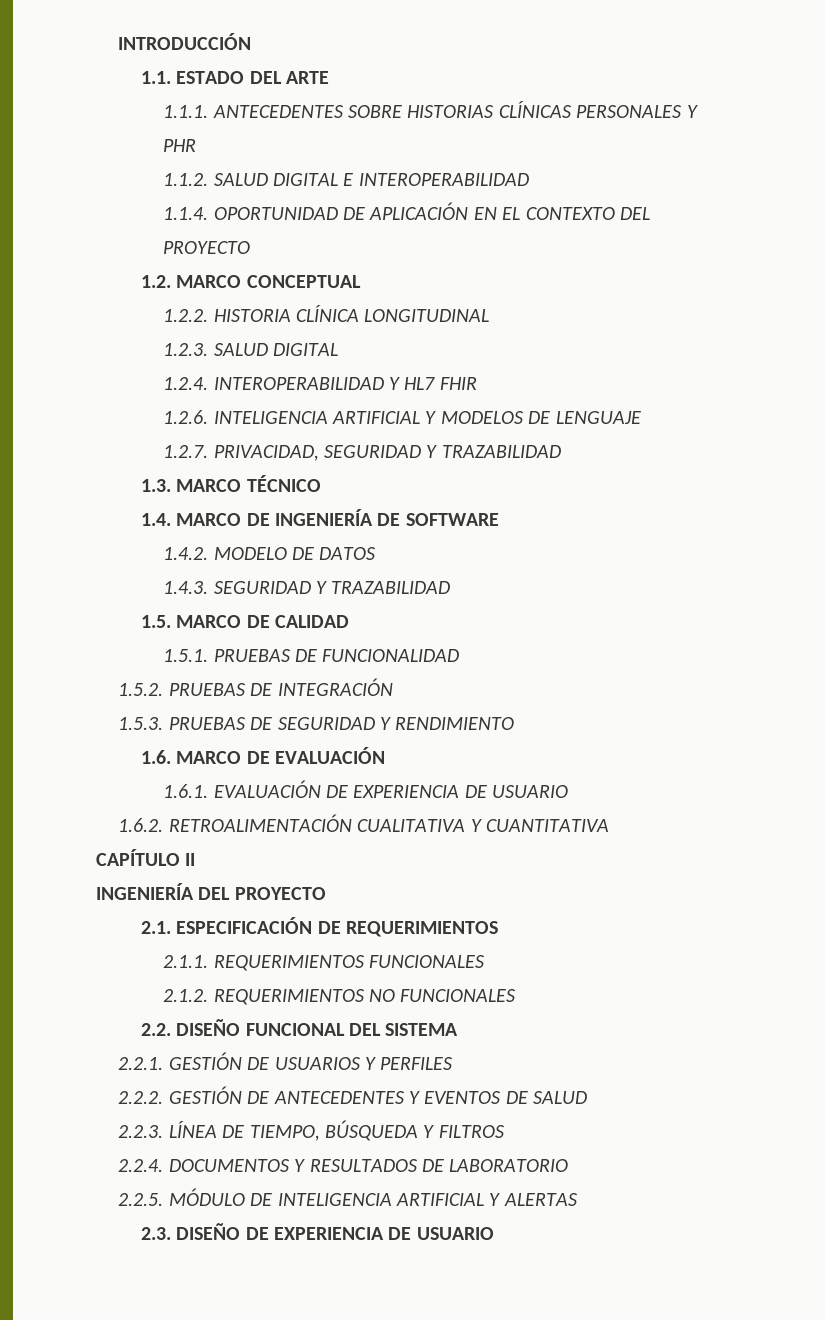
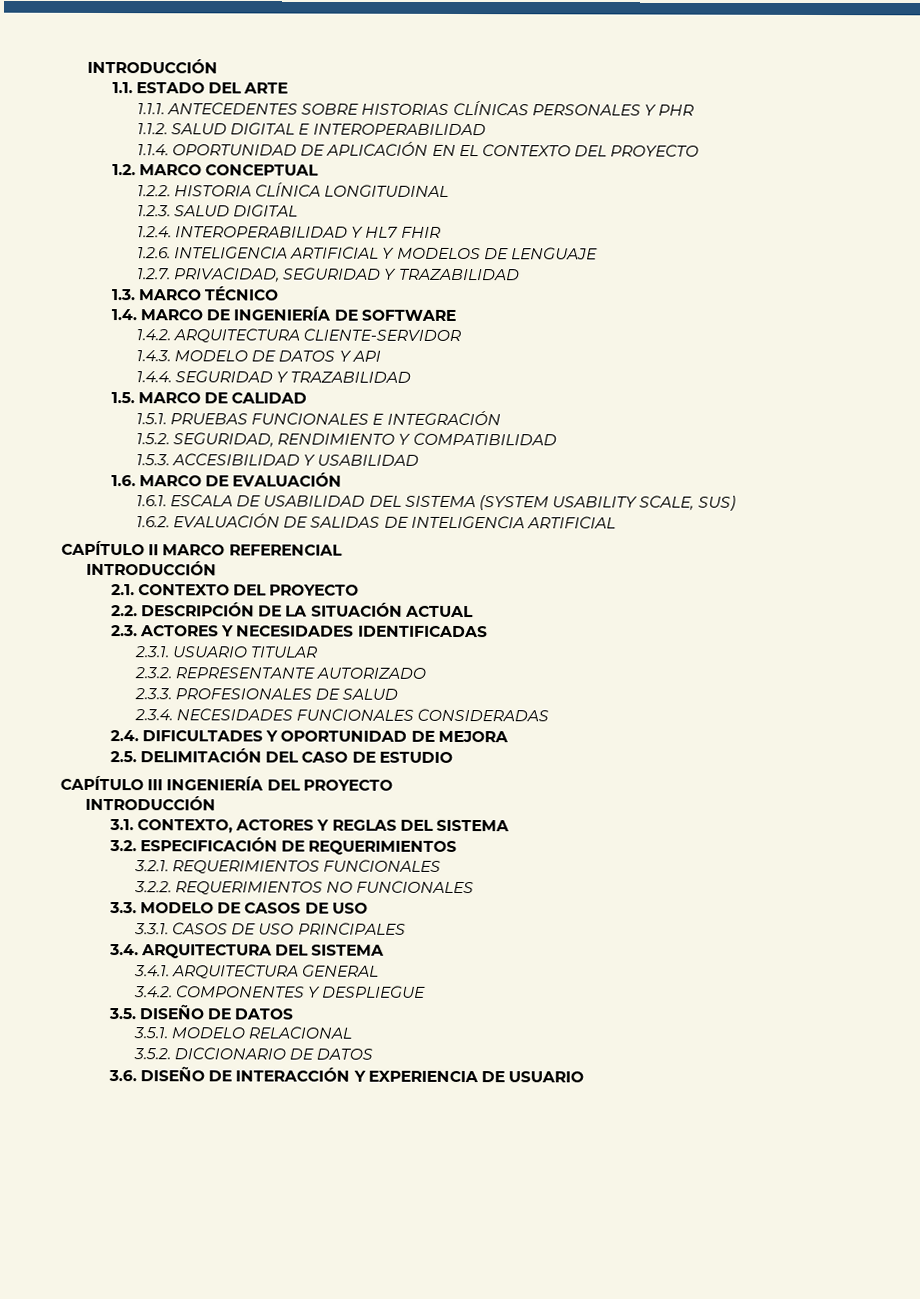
(209, 553) none -> [173,328,462,343] [135,350,171,362] ARQUITECTURA CLIENTE-SERVIDOR // 1.4.3.
[163,581,209,594] // 1.4.3. -> [338,350,381,362] [135,371,172,383] Y API // 1.4.4.
[295,649,460,662] [118,678,393,696] [118,717,515,730] DE FUNCIONALIDAD // 1.5.2. PRUEBAS DE INTEGRACIÓN // 1.5.3. PRUEBAS DE SEGURIDAD Y RENDIMIENTO -> [251,410,501,426] [135,432,557,448] [135,453,420,466] FUNCIONALES E INTEGRACIÓN // 1.5.2. SEGURIDAD, RENDIMIENTO Y COMPATIBILIDAD // 1.5.3. ACCESIBILIDAD Y USABILIDAD
[213,780,569,798] [118,814,610,832] [96,849,196,866] [96,883,326,900] [140,921,171,934] EVALUACIÓN DE EXPERIENCIA DE USUARIO // 1.6.2. RETROALIMENTACIÓN CUALITATIVA Y CUANTITATIVA // CAPÍTULO II // INGENIERÍA DEL PROYECTO // 2.1. -> [170,494,736,511] [135,513,616,529] [61,540,343,556] [85,560,217,576] [110,584,360,596] [110,602,474,618] [110,625,488,638] [133,646,319,658] [133,667,427,679] [133,688,399,700] [133,708,550,722] [109,730,509,743] [109,748,453,763] [60,775,393,791] [84,795,216,811] [108,819,511,834] [108,840,137,852] ESCALA DE USABILIDAD DEL SISTEMA (SYSTEM USABILITY SCALE, SUS) // 1.6.2. EVALUACIÓN DE SALIDAS DE INTELIGENCIA ARTIFICIAL // CAPÍTULO II MARCO REFERENCIAL // INTRODUCCIÓN // 2.1. CONTEXTO DEL PROYECTO // 2.2. DESCRIPCIÓN DE LA SITUACIÓN ACTUAL // 2.3. ACTORES Y NECESIDADES IDENTIFICADAS // 2.3.1. USUARIO TITULAR // 2.3.2. REPRESENTANTE AUTORIZADO // 2.3.3. PROFESIONALES DE SALUD // 2.3.4. NECESIDADES FUNCIONALES CONSIDERADAS // 2.4. DIFICULTADES Y OPORTUNIDAD DE MEJORA // 2.5. DELIMITACIÓN DEL CASO DE ESTUDIO // CAPÍTULO III INGENIERÍA DEL PROYECTO // INTRODUCCIÓN // 3.1. CONTEXTO, ACTORES Y REGLAS DEL SISTEMA // 3.2.
[163,955,209,968] 2.1.1. -> [133,860,169,872] 3.2.1.
[163,989,209,1002] 2.1.2. -> [133,881,172,893] 3.2.2.
[140,1019,459,1036] [118,1052,454,1070] [118,1086,588,1104] [118,1120,505,1141] [118,1159,569,1172] [118,1188,578,1206] [140,1223,269,1240] 2.2. DISEÑO FUNCIONAL DEL SISTEMA // 2.2.1. GESTIÓN DE USUARIOS Y PERFILES // 2.2.2. GESTIÓN DE ANTECEDENTES Y EVENTOS DE SALUD // 2.2.3. LÍNEA DE TIEMPO, BÚSQUEDA Y FILTROS // 2.2.4. DOCUMENTOS Y RESULTADOS DE LABORATORIO // 2.2.5. MÓDULO DE INTELIGENCIA ARTIFICIAL Y ALERTAS // 2.3. DISEÑO DE -> [108,902,368,914] [133,922,406,935] [108,944,386,959] [133,964,380,979] [133,985,427,998] [107,1004,294,1020] [132,1026,353,1039] [132,1047,374,1060] [107,1066,366,1082] 3.3. MODELO DE CASOS DE USO // 3.3.1. CASOS DE USO PRINCIPALES // 3.4. ARQUITECTURA DEL SISTEMA // 3.4.1. ARQUITECTURA GENERAL // 3.4.2. COMPONENTES Y DESPLIEGUE // 3.5. DISEÑO DE DATOS // 3.5.1. MODELO RELACIONAL // 3.5.2. DICCIONARIO DE DATOS // 3.6. DISEÑO DE INTERACCIÓN Y

